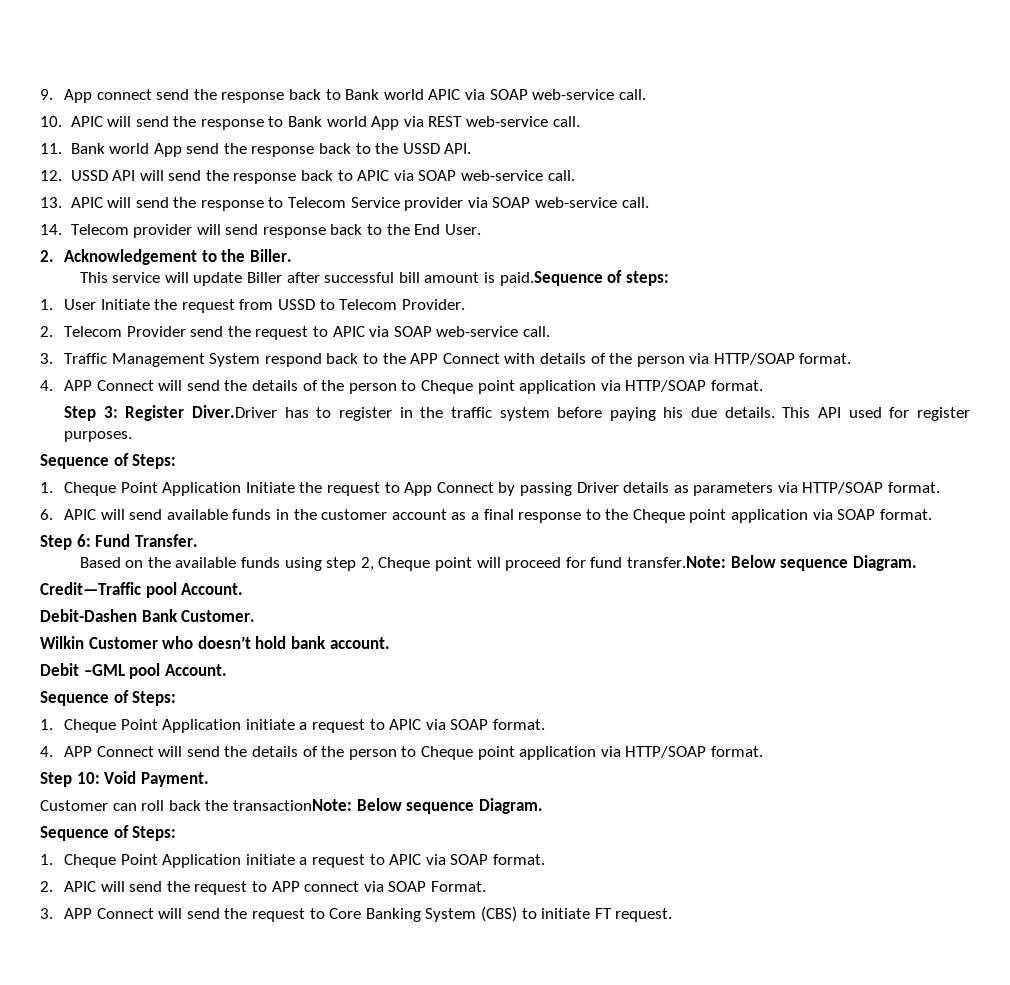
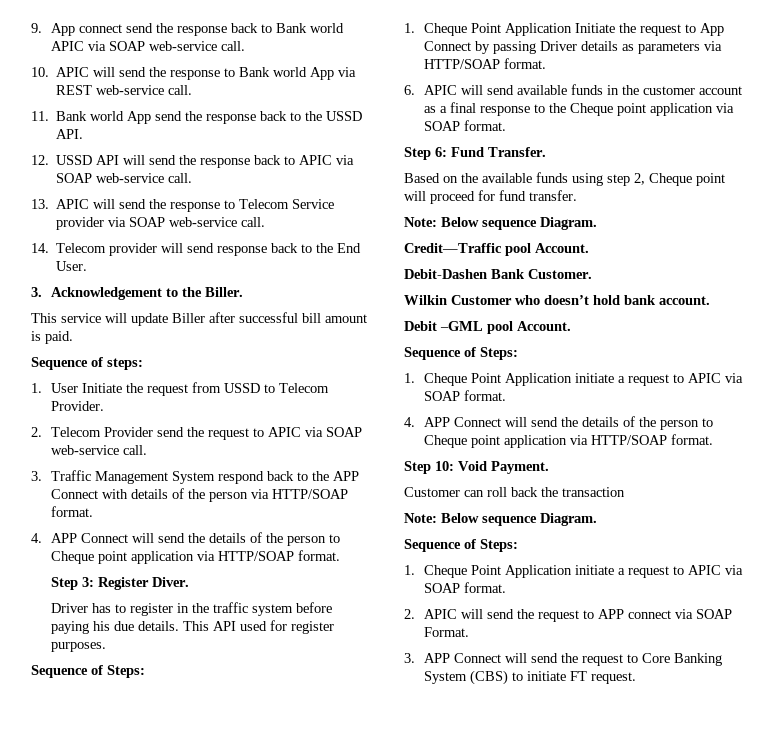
[40,250,54,262] 2. -> [31,287,42,297] 3.
[499,271,603,286] paid.Sequence -> [45,331,73,344] [31,357,88,370] paid. // Sequence
[191,405,277,418] Diver.Driver -> [152,577,190,587] [51,603,89,613] Diver. // Driver
[626,556,726,568] transfer.Note: -> [529,190,577,201] [404,217,437,227] transfer. // Note:
[232,799,352,811] transactionNote: -> [562,487,625,497] [404,513,437,523] transaction // Note:

